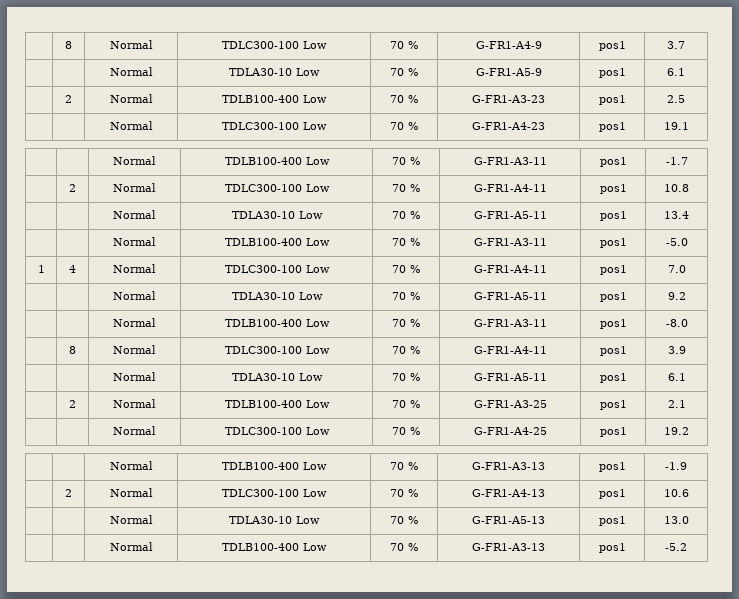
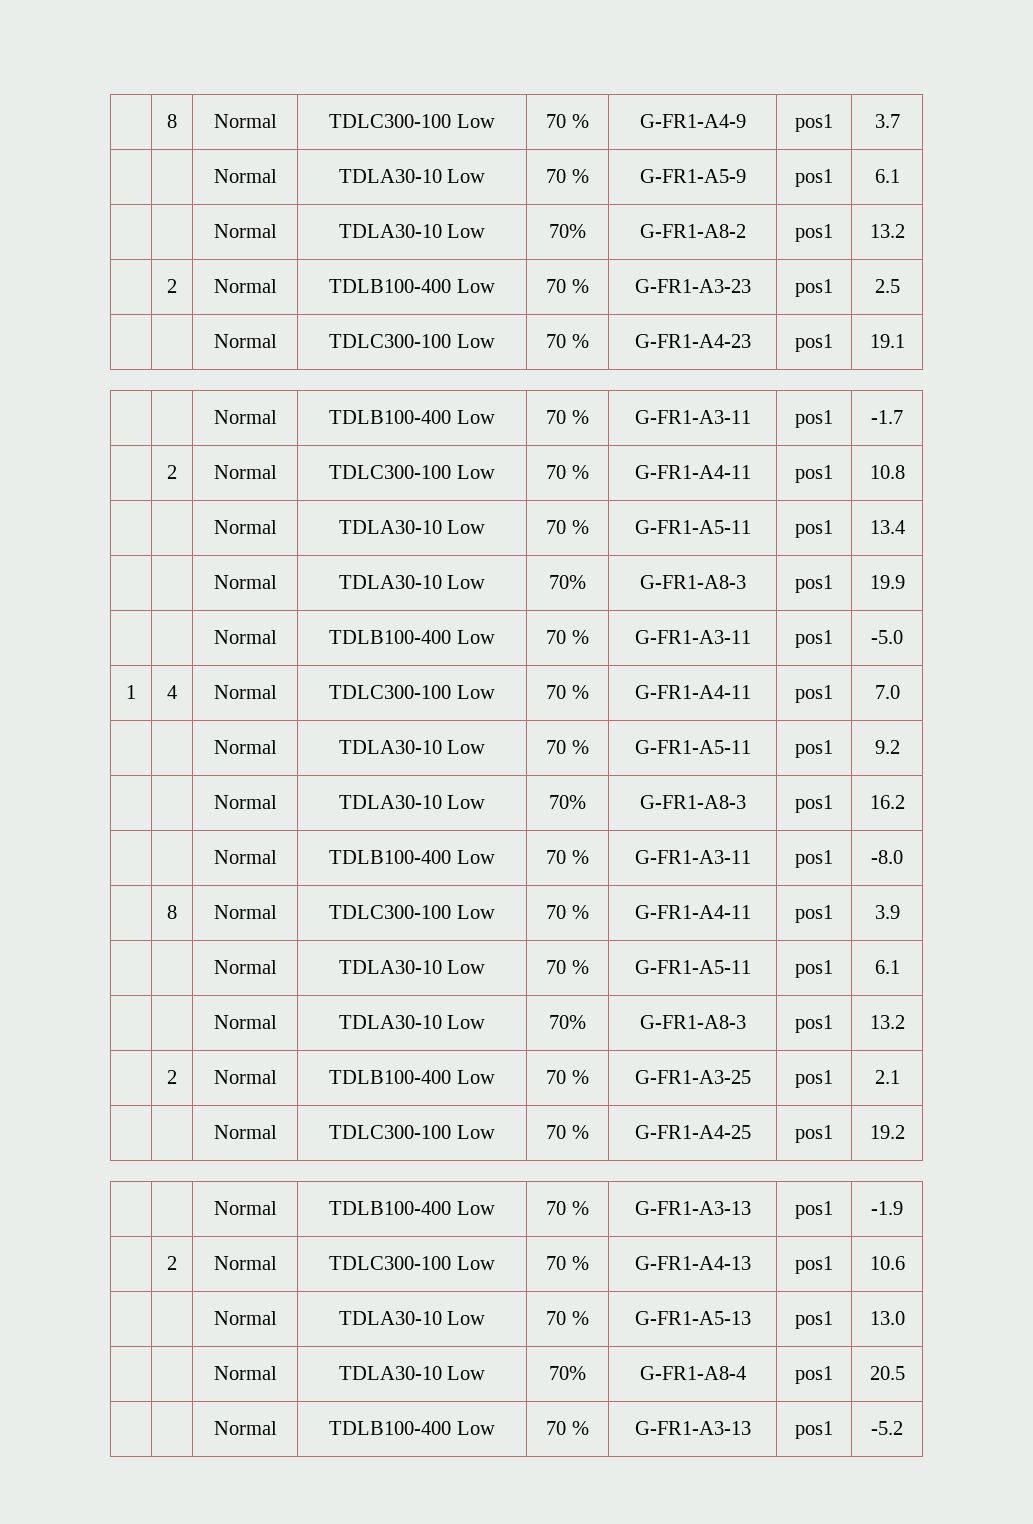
(685, 72) none -> [213,224,277,238] [338,224,486,238] [549,224,586,238] [639,224,746,238] [795,224,833,242] [869,224,905,238] // | | Normal | TDLA30-10 Low | 70% | G-FR1-A8-2 | pos1 | 13.2
(689, 215) none -> [213,575,277,589] [338,575,486,589] [549,575,586,589] [639,575,746,589] [795,575,833,593] [869,575,905,589] // | | Normal | TDLA30-10 Low | 70% | G-FR1-A8-3 | pos1 | 19.9
(686, 296) none -> [213,795,277,809] [338,795,486,809] [549,795,586,809] [639,795,746,809] [795,795,833,813] [869,795,905,809] // | | Normal | TDLA30-10 Low | 70% | G-FR1-A8-3 | pos1 | 16.2
(686, 377) none -> [213,1015,277,1029] [338,1015,486,1029] [549,1015,586,1029] [639,1015,746,1029] [795,1015,833,1033] [869,1015,905,1029] // | | Normal | TDLA30-10 Low | 70% | G-FR1-A8-3 | pos1 | 13.2
(689, 520) none -> [213,1366,277,1380] [338,1366,486,1380] [549,1366,586,1380] [639,1366,746,1380] [795,1366,833,1384] [869,1366,905,1380] // | | Normal | TDLA30-10 Low | 70% | G-FR1-A8-4 | pos1 | 20.5

